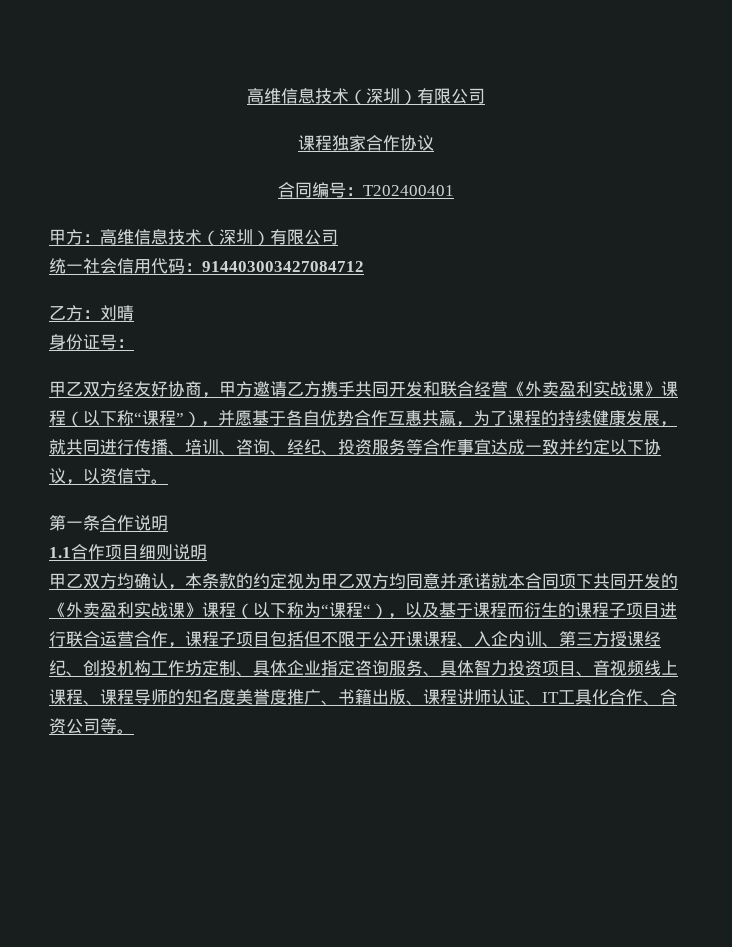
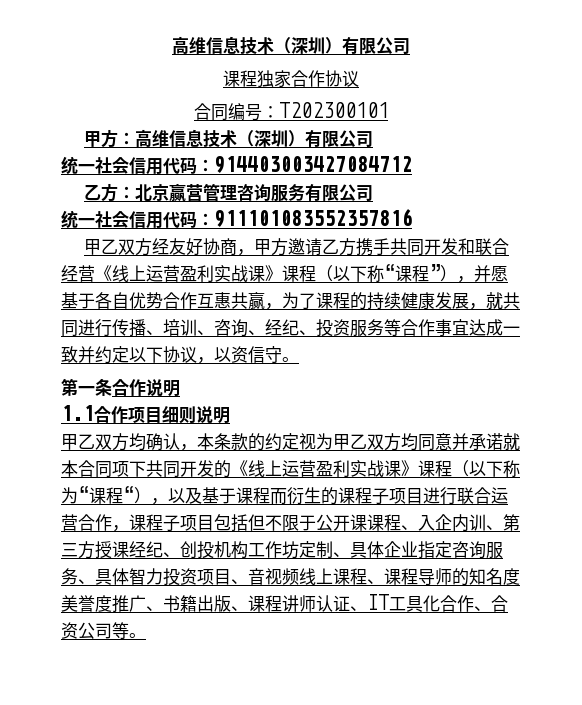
[363,185,454,196] T202400401 -> [278,102,389,118] T202300101
[100,305,134,321] [49,334,134,350] 刘晴 // 身份证号： -> [134,183,373,202] [61,209,412,229] 北京赢营管理咨询服务有限公司 // 统一社会信用代码：911101083552357816
[525,381,559,397] 外卖 -> [112,265,180,282] 线上运营
[66,602,100,618] 外卖 -> [248,460,316,477] 线上运营

